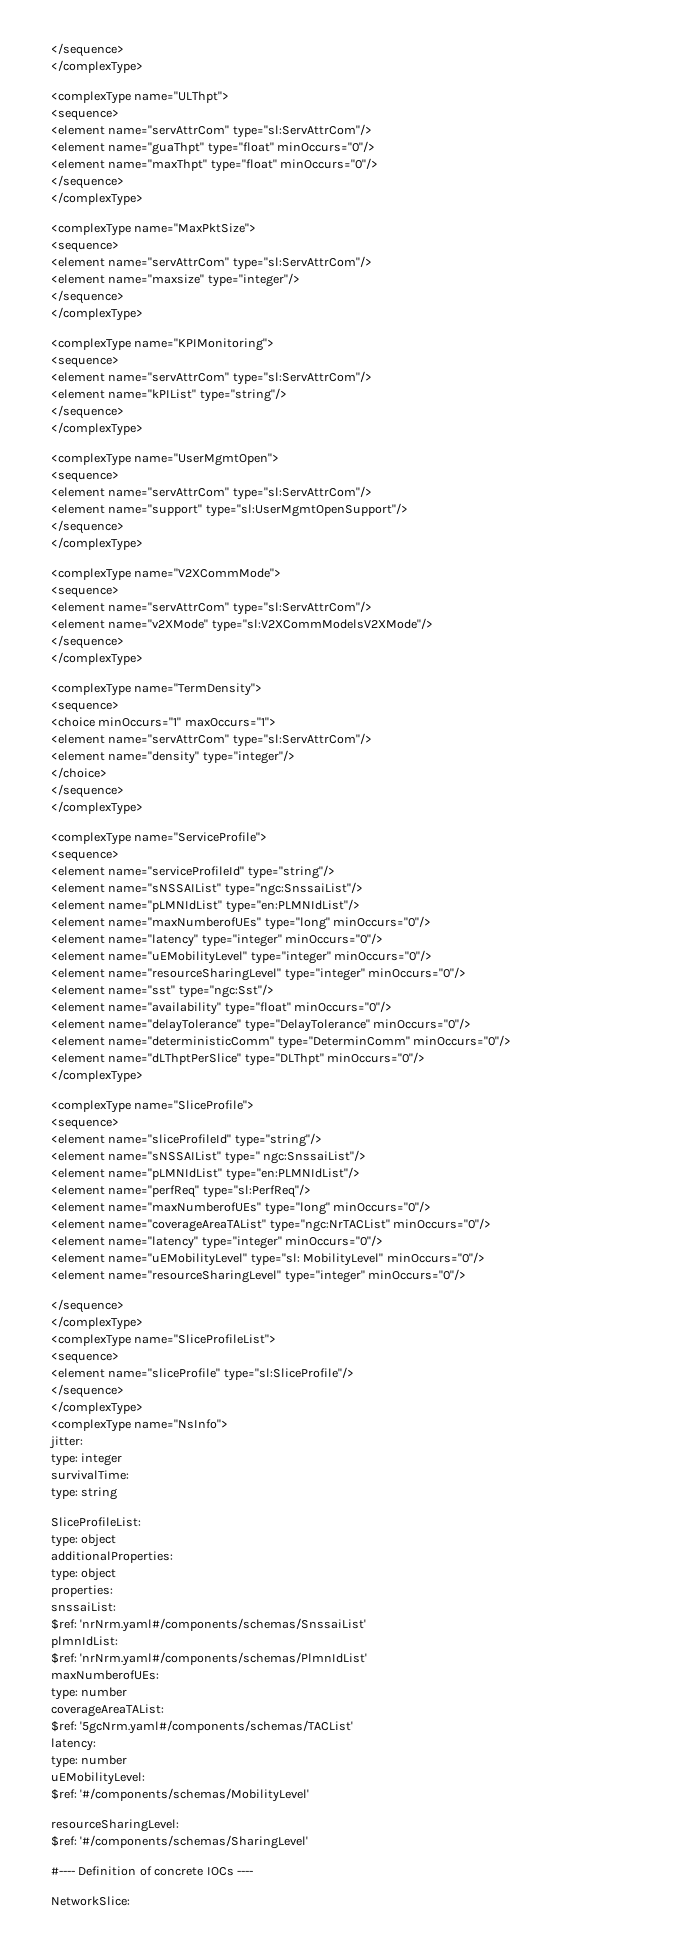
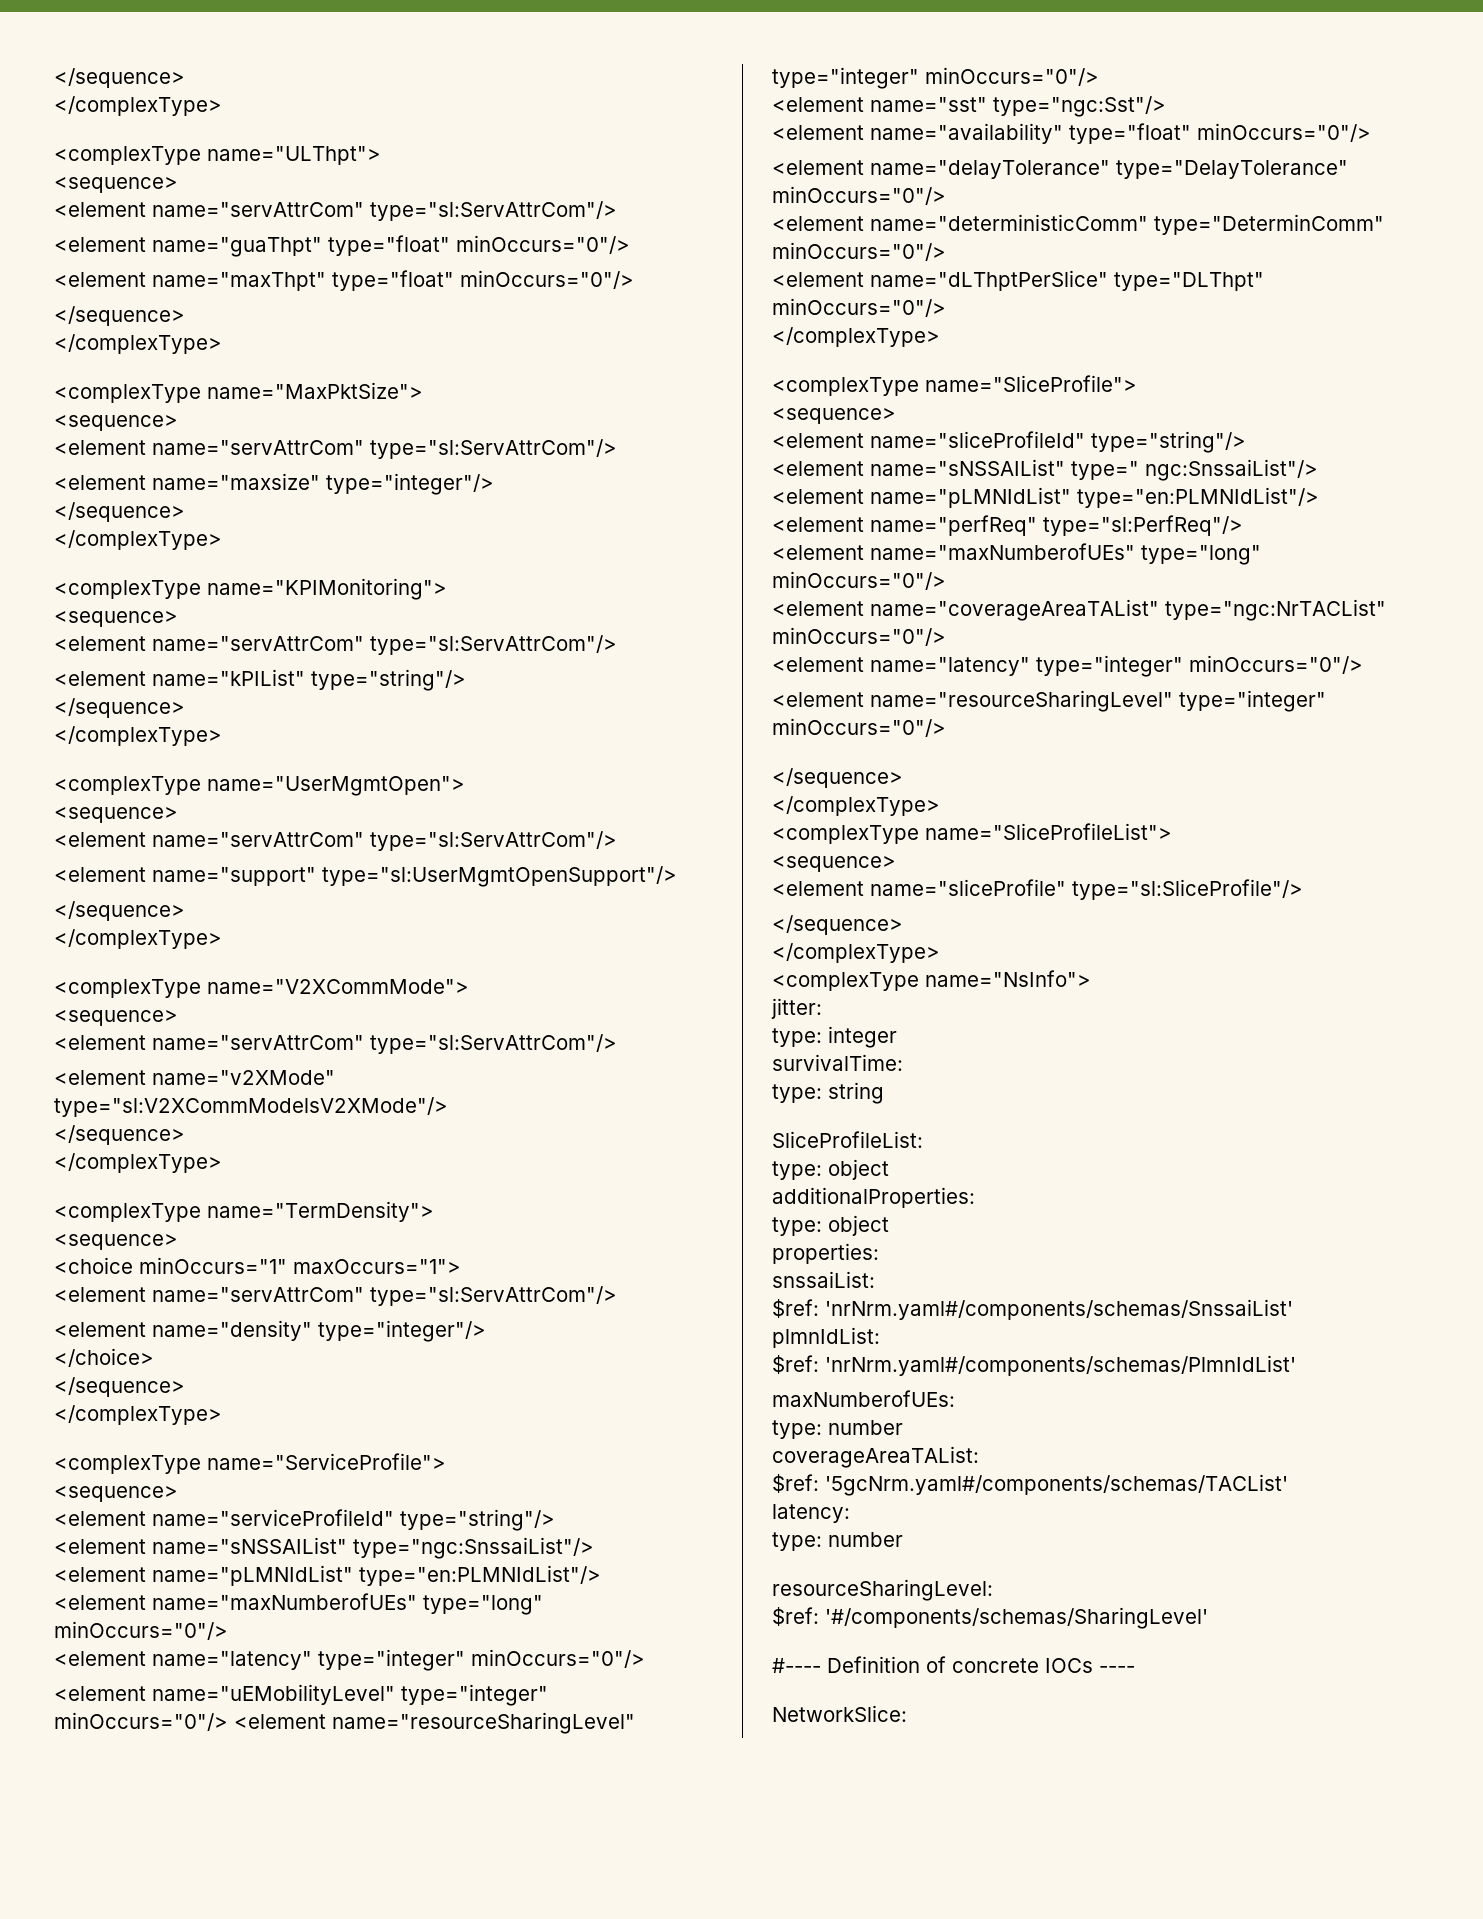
(433, 955) // -> (228, 1721) none
[51,1252,485,1266] // <element name="uEMobilityLevel" type="sl: MobilityLevel" minOccurs="0"/> -> (1363, 664) none
[51,1772,145,1785] [51,1788,310,1802] // uEMobilityLevel: // $ref: '#/components/schemas/MobilityLevel' -> (903, 1539) none

